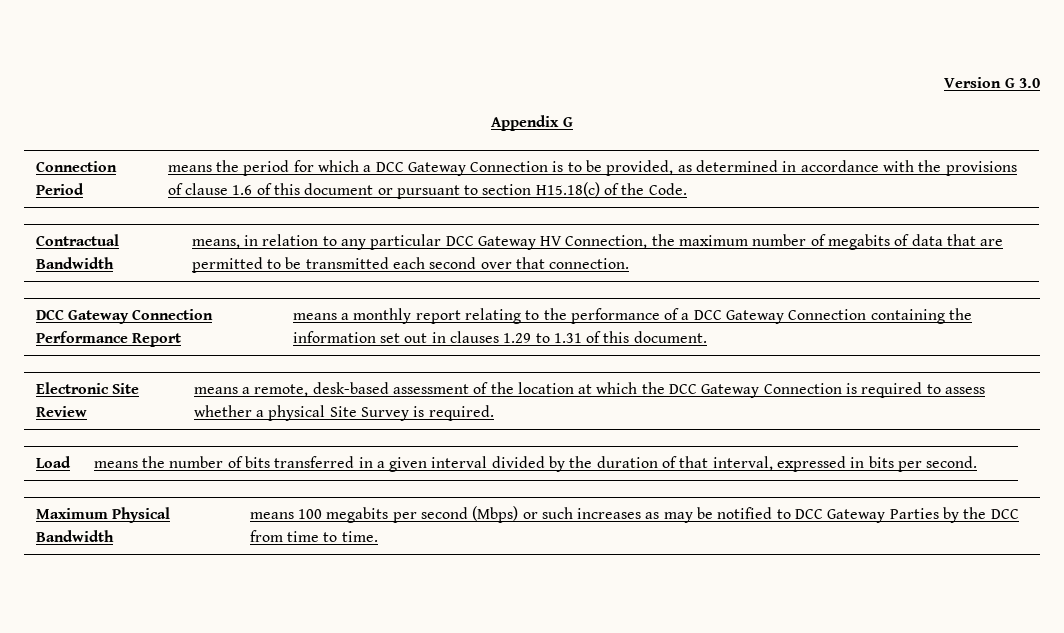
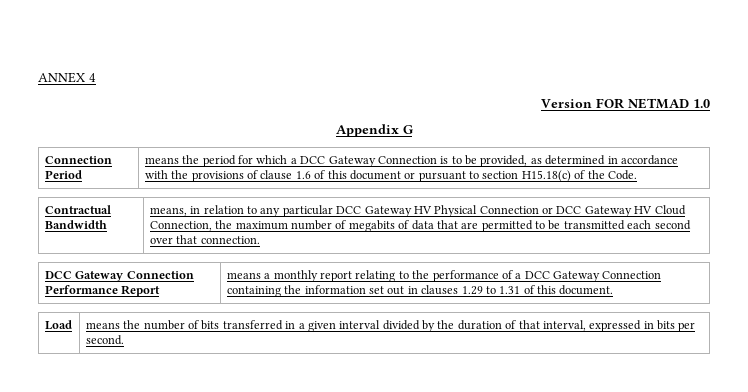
[944,77,1040,88] Version G 3.0 -> [38,72,96,83] [541,98,710,109] ANNEX 4 // Version FOR NETMAD 1.0
(563, 241) none -> [434,205,686,217] Physical Connection or DCC Gateway HV Cloud
[35,382,139,394] [35,406,87,417] [193,382,986,398] [193,405,494,421] // Electronic Site Review | means a remote, desk-based assessment of the location at which the DCC Gateway Connection is required to assess whether a physical Site Survey is required. -> (614, 290) none
[35,507,170,523] [35,530,114,542] [249,506,1019,523] [249,530,378,542] // Maximum Physical Bandwidth | means 100 megabits per second (Mbps) or such increases as may be notified to DCC Gateway Parties by the DCC from time to time. -> (124, 340) none

